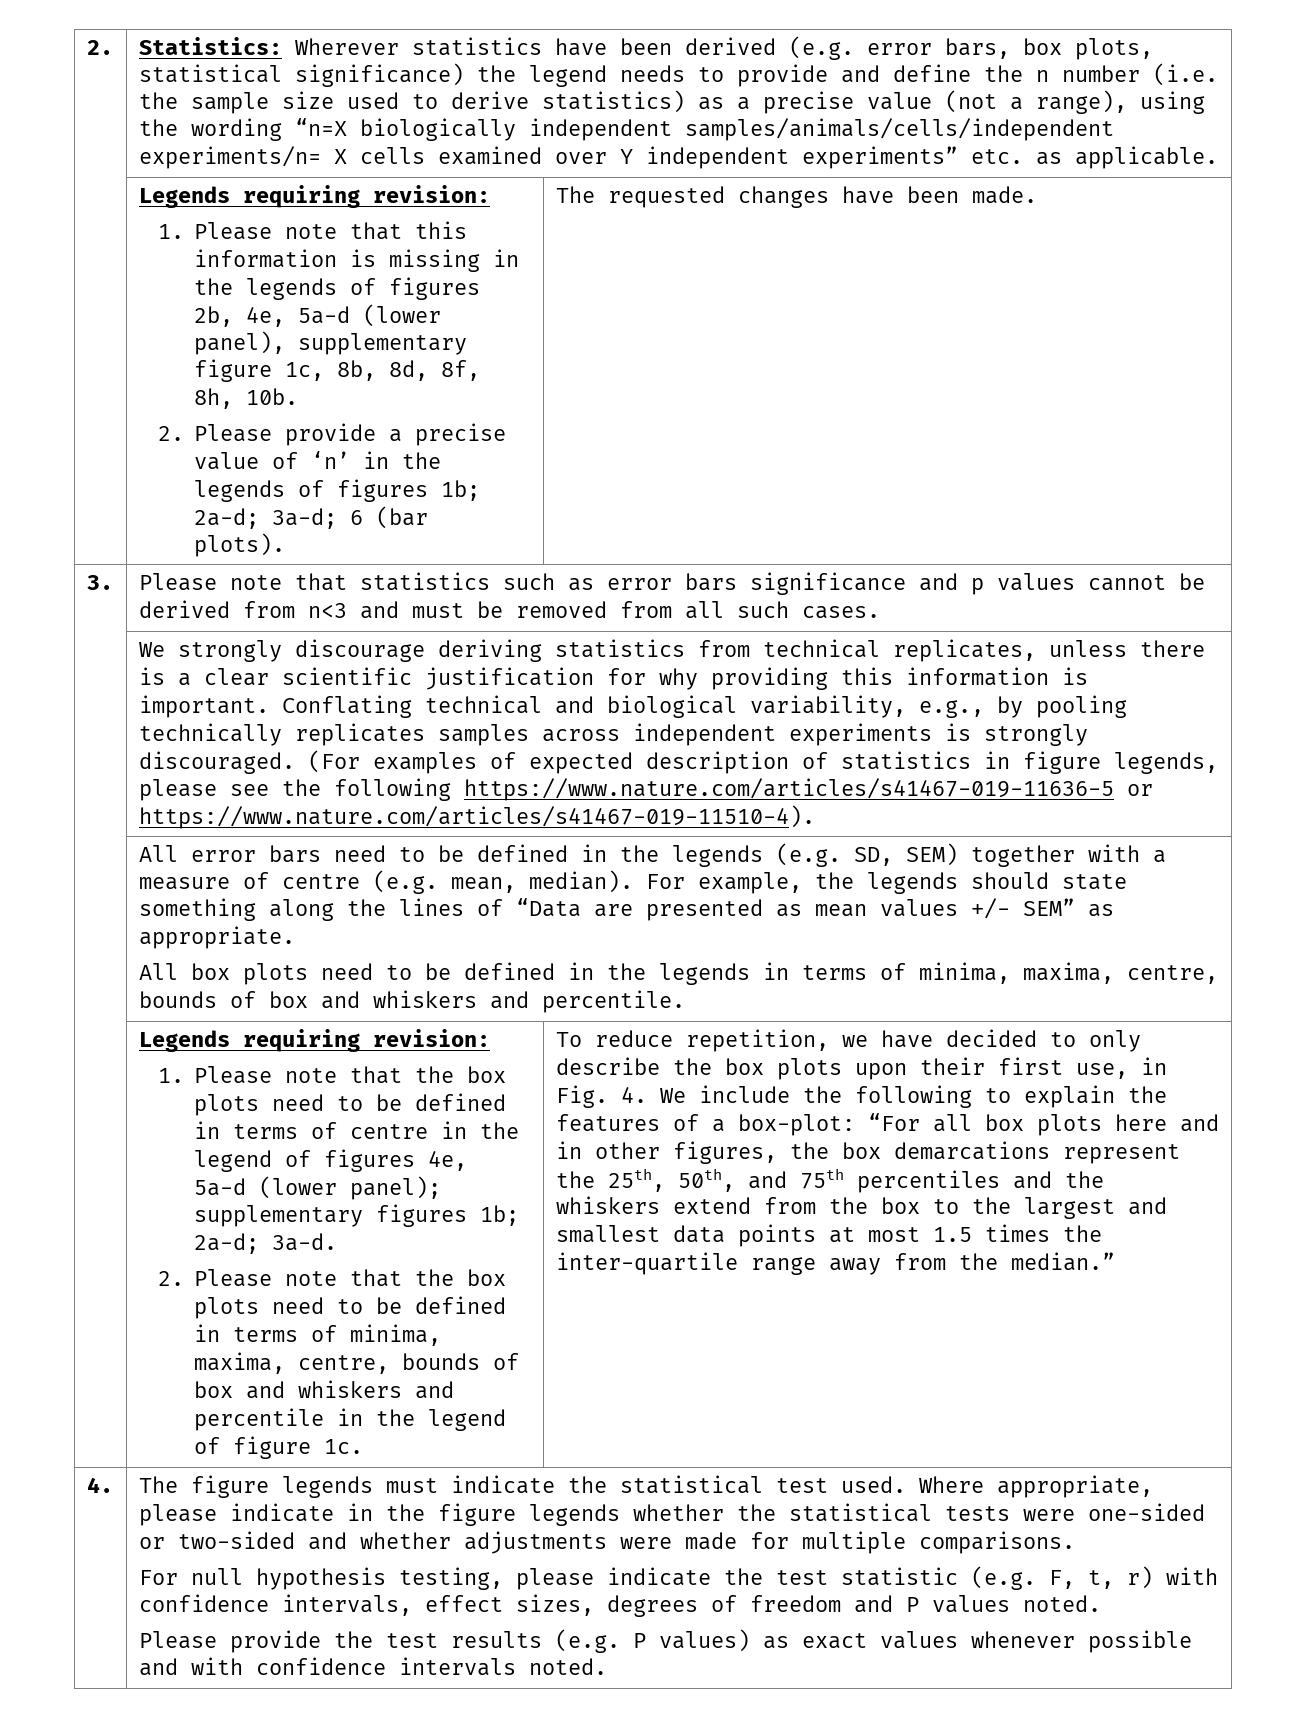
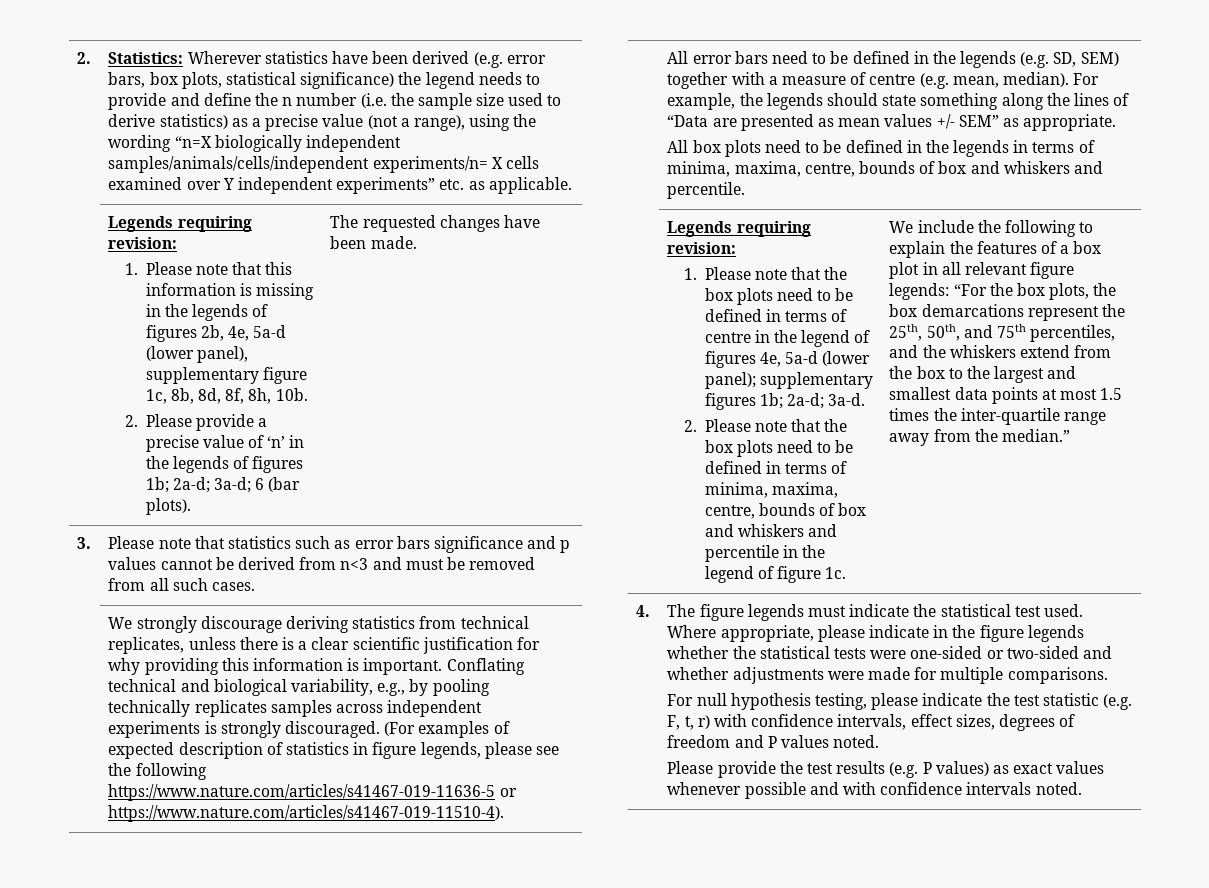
[555,1029,1141,1052] [555,1057,1167,1080] [555,1085,647,1108] To reduce repetition, we have decided to only describe the box plots upon their first use, in Fig. 4. -> (847, 573) none
[737,1113,1219,1136] [555,1141,777,1164] box-plot: “For all box plots here and in other figures, -> [1073,241,1102,254] [889,262,1075,279] [889,283,1090,300] box plot in all relevant figure legends: “For the box plots,
[856,1170,1000,1193] percentiles -> [1030,325,1116,342] percentiles,

